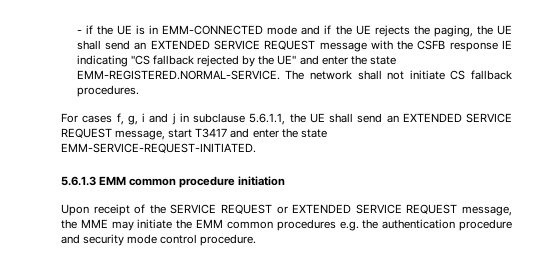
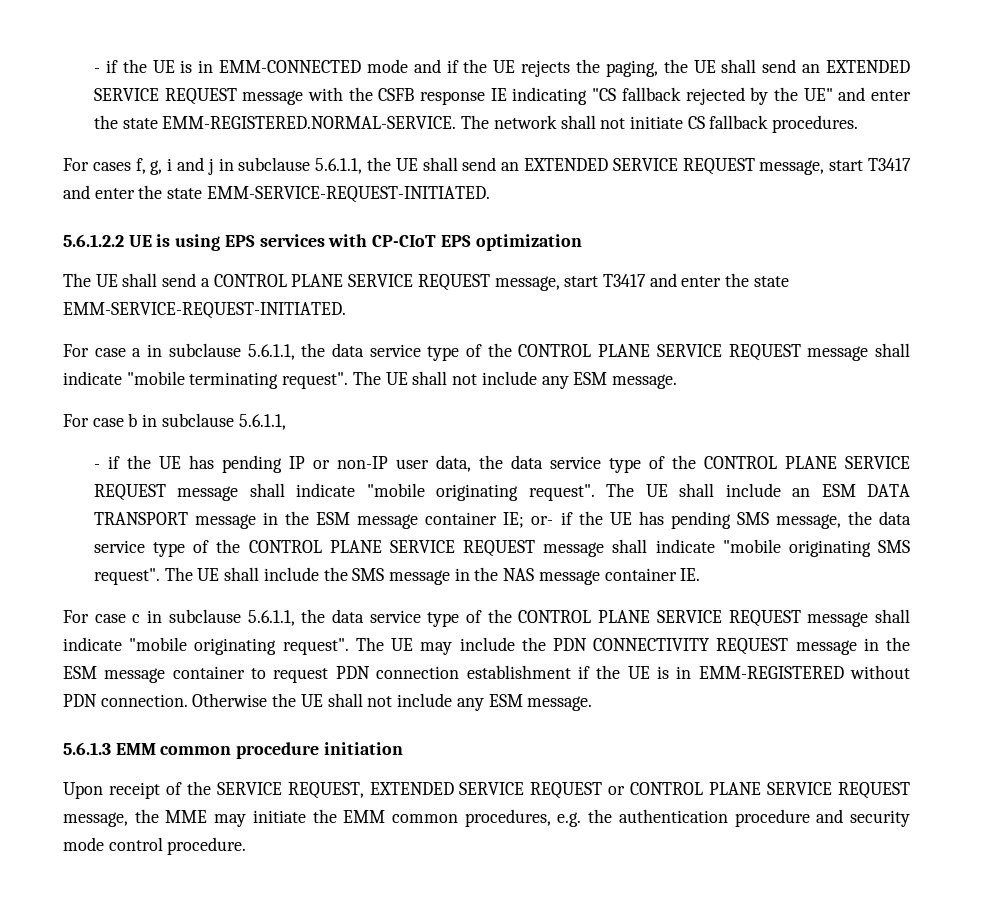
(256, 148) none -> [63,234,582,251] [63,273,789,291] [63,302,346,319] [63,343,910,361] [63,371,677,389] [63,413,286,430] [93,455,910,473] [93,483,911,501] [93,511,911,529] [93,539,911,557] [93,567,701,585] [63,609,910,627] [63,637,910,655] [63,665,911,683] [63,693,593,711] // 5.6.1.2.2 UE is using EPS services with CP-CIoT EPS optimization // The UE shall send a CONTROL PLANE SERVICE REQUEST message, start T3417 and enter the state EMM-SERVICE-REQUEST-INITIATED. // For case a in subclause 5.6.1.1, the data service type of the CONTROL PLANE SERVICE REQUEST message shall indicate "mobile terminating request". The UE shall not include any ESM message. // For case b in subclause 5.6.1.1, // - if the UE has pending IP or non-IP user data, the data service type of the CONTROL PLANE SERVICE REQUEST message shall indicate "mobile originating request". The UE shall include an ESM DATA TRANSPORT message in the ESM message container IE; or- if the UE has pending SMS message, the data service type of the CONTROL PLANE SERVICE REQUEST message shall indicate "mobile originating SMS request". The UE shall include the SMS message in the NAS message container IE. // For case c in subclause 5.6.1.1, the data service type of the CONTROL PLANE SERVICE REQUEST message shall indicate "mobile originating request". The UE may include the PDN CONNECTIVITY REQUEST message in the ESM message container to request PDN connection establishment if the UE is in EMM-REGISTERED without PDN connection. Otherwise the UE shall not include any ESM message.
[220,204,352,214] REQUEST or EXTENDED -> [287,782,762,799] REQUEST, EXTENDED SERVICE REQUEST or CONTROL PLANE
[276,219,336,231] procedures -> [464,809,551,827] procedures,

